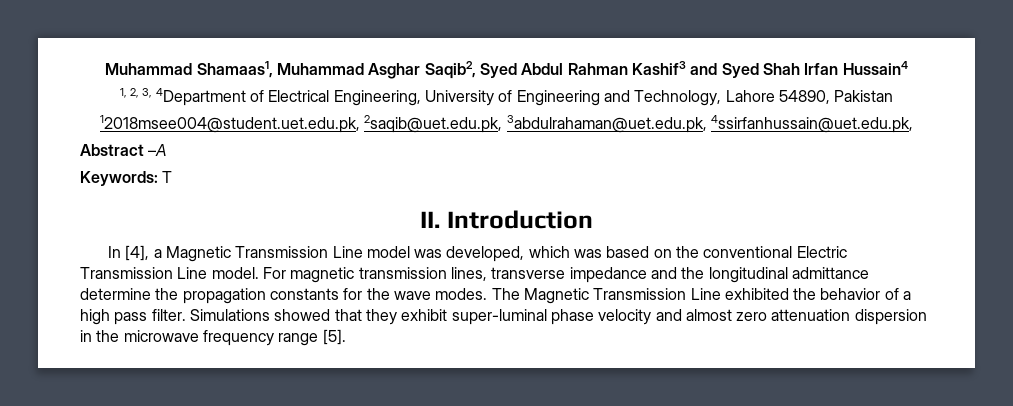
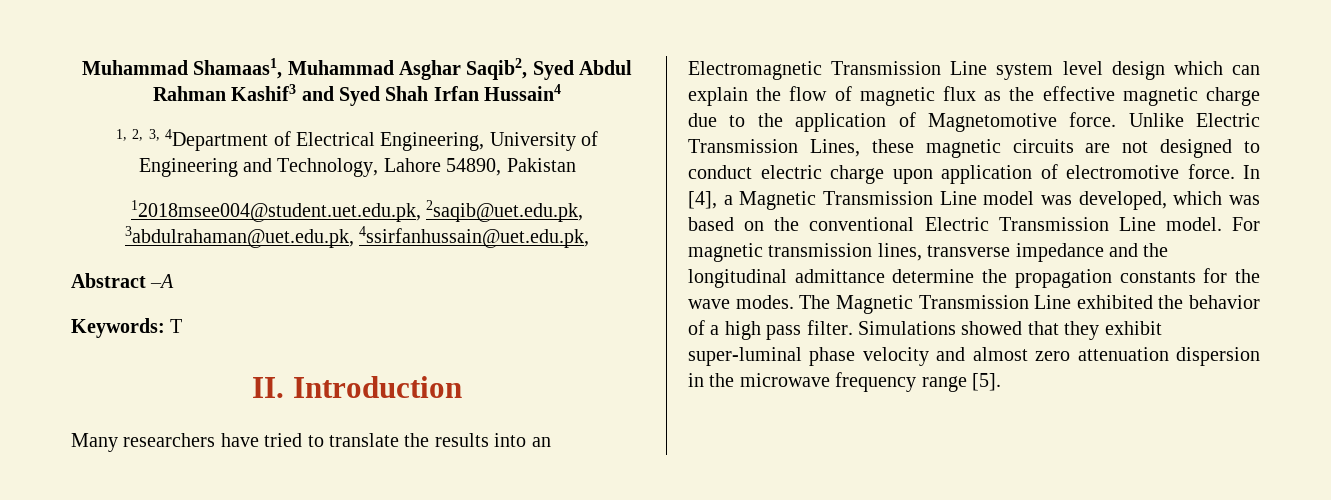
(593, 219) none -> [71,433,551,452] [688,61,1260,80] [688,86,1260,106] [688,112,1260,132] [688,139,1260,158] [688,164,1235,184] Many researchers have tried to translate the results into an Electromagnetic Transmission Line system level design which can explain the flow of magnetic flux as the effective magnetic charge due to the application of Magnetomotive force. Unlike Electric Transmission Lines, these magnetic circuits are not designed to conduct electric charge upon application of electromotive force.

